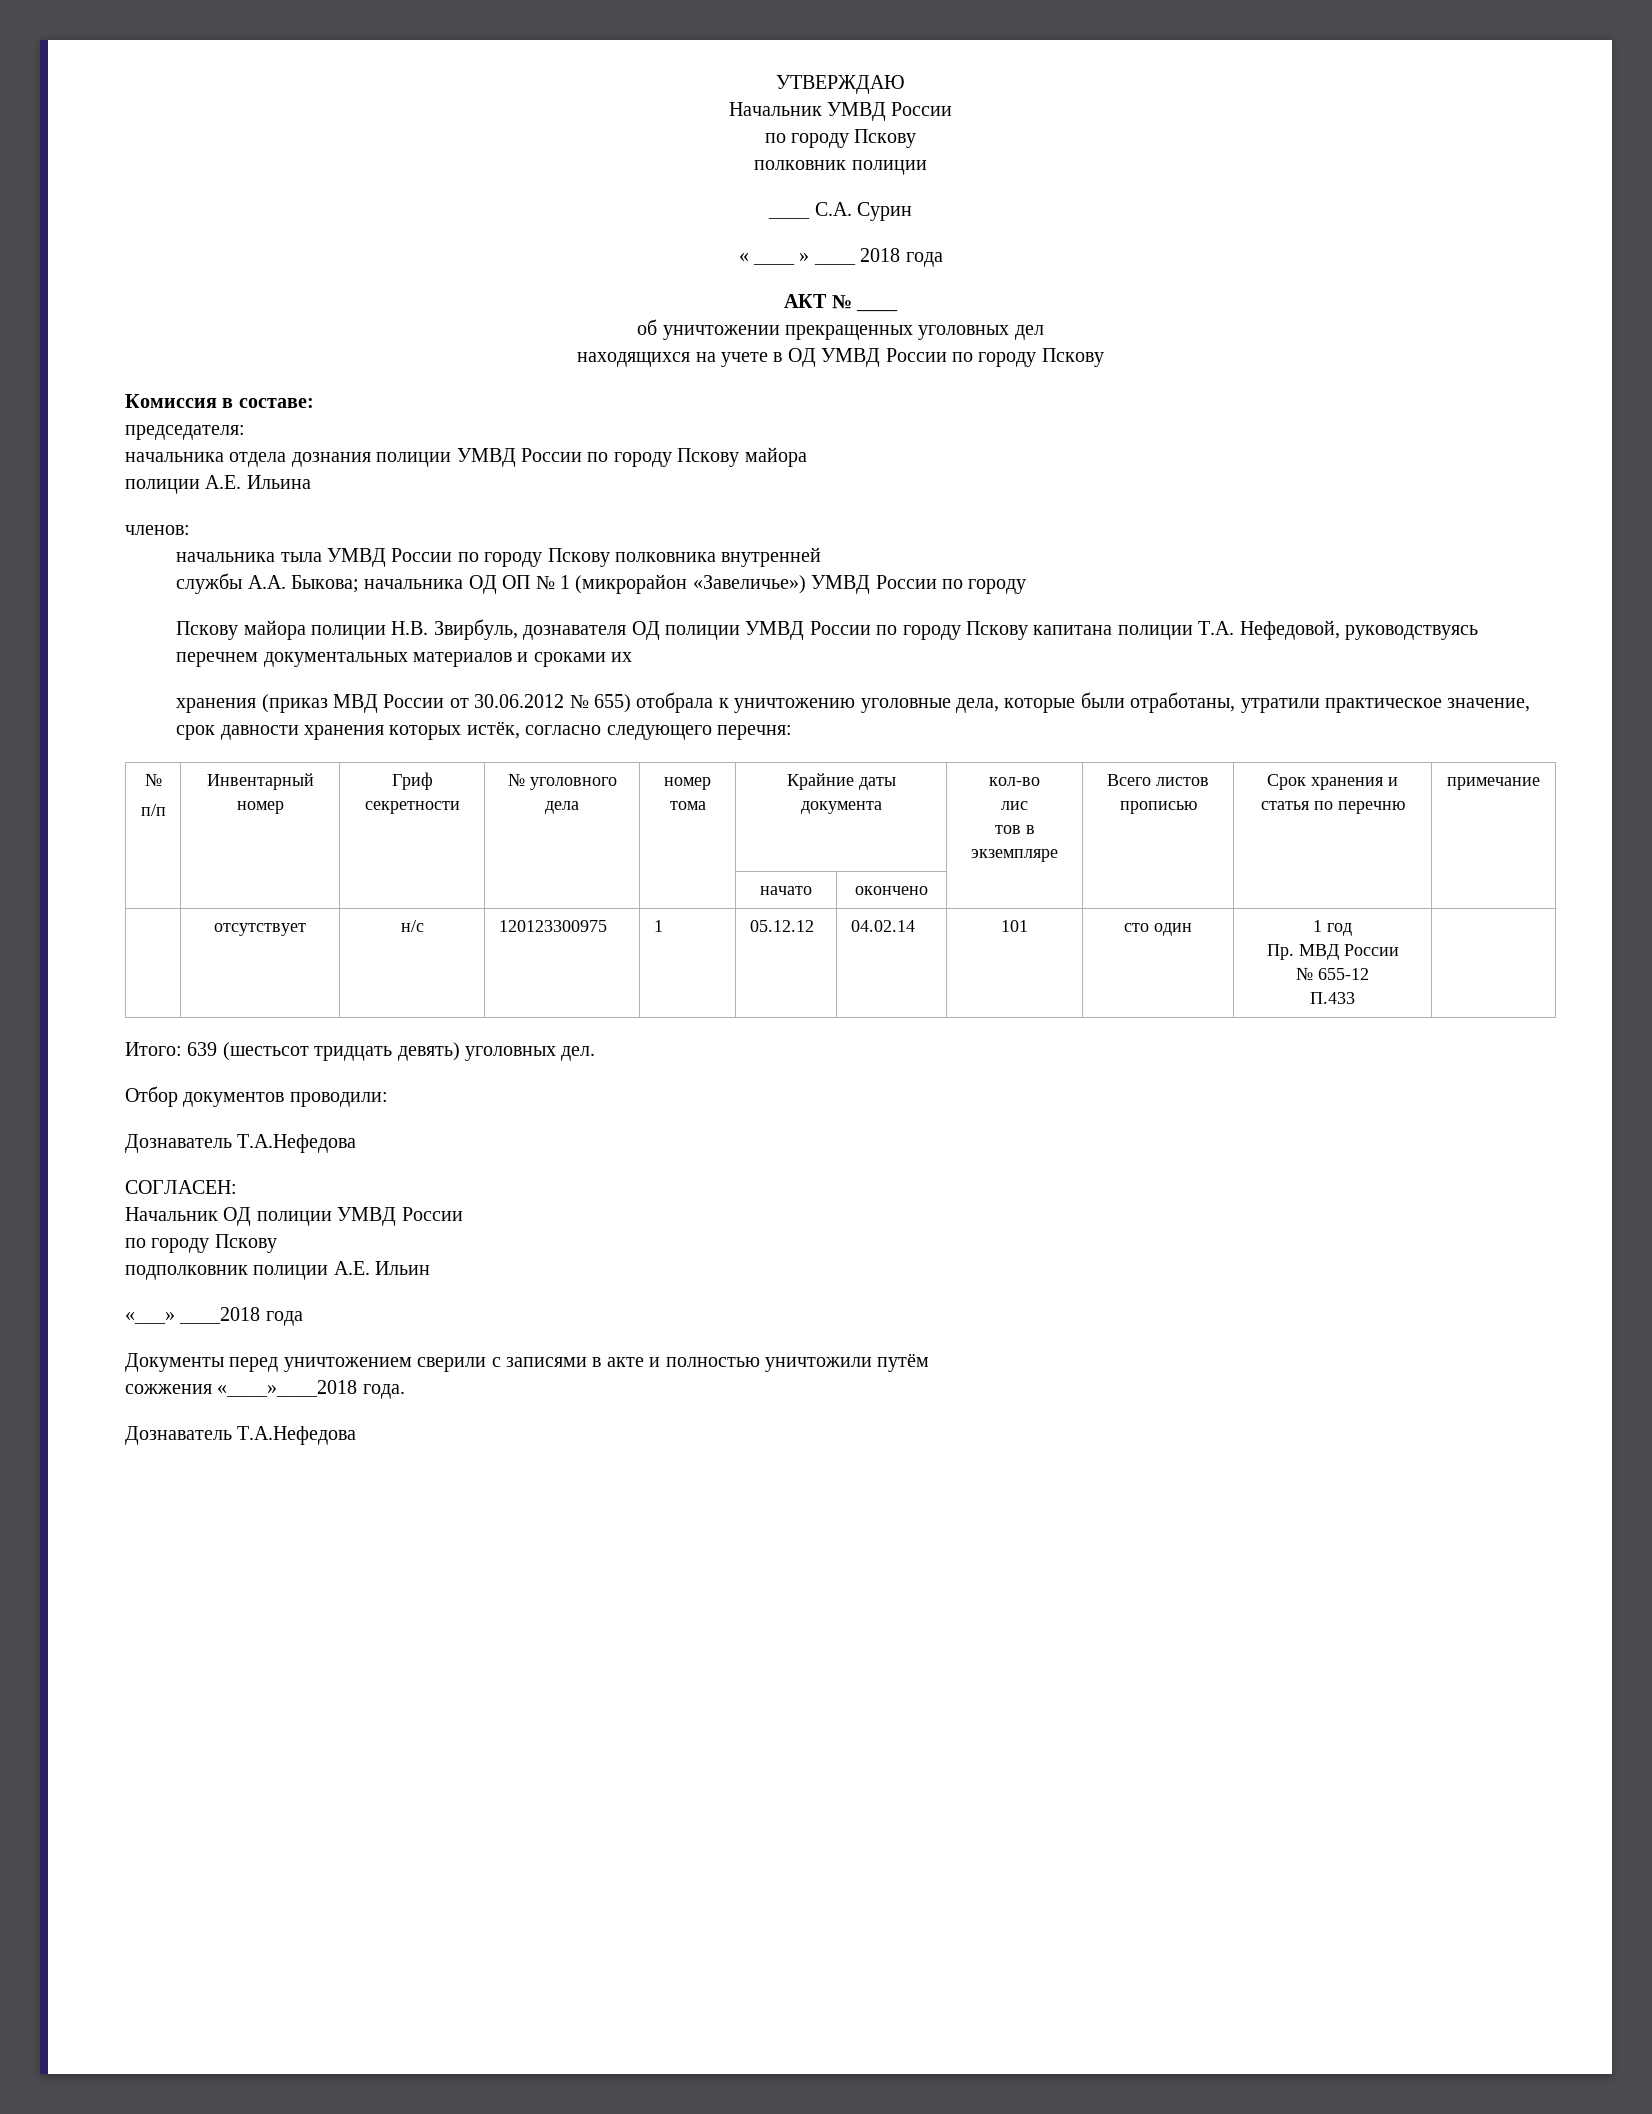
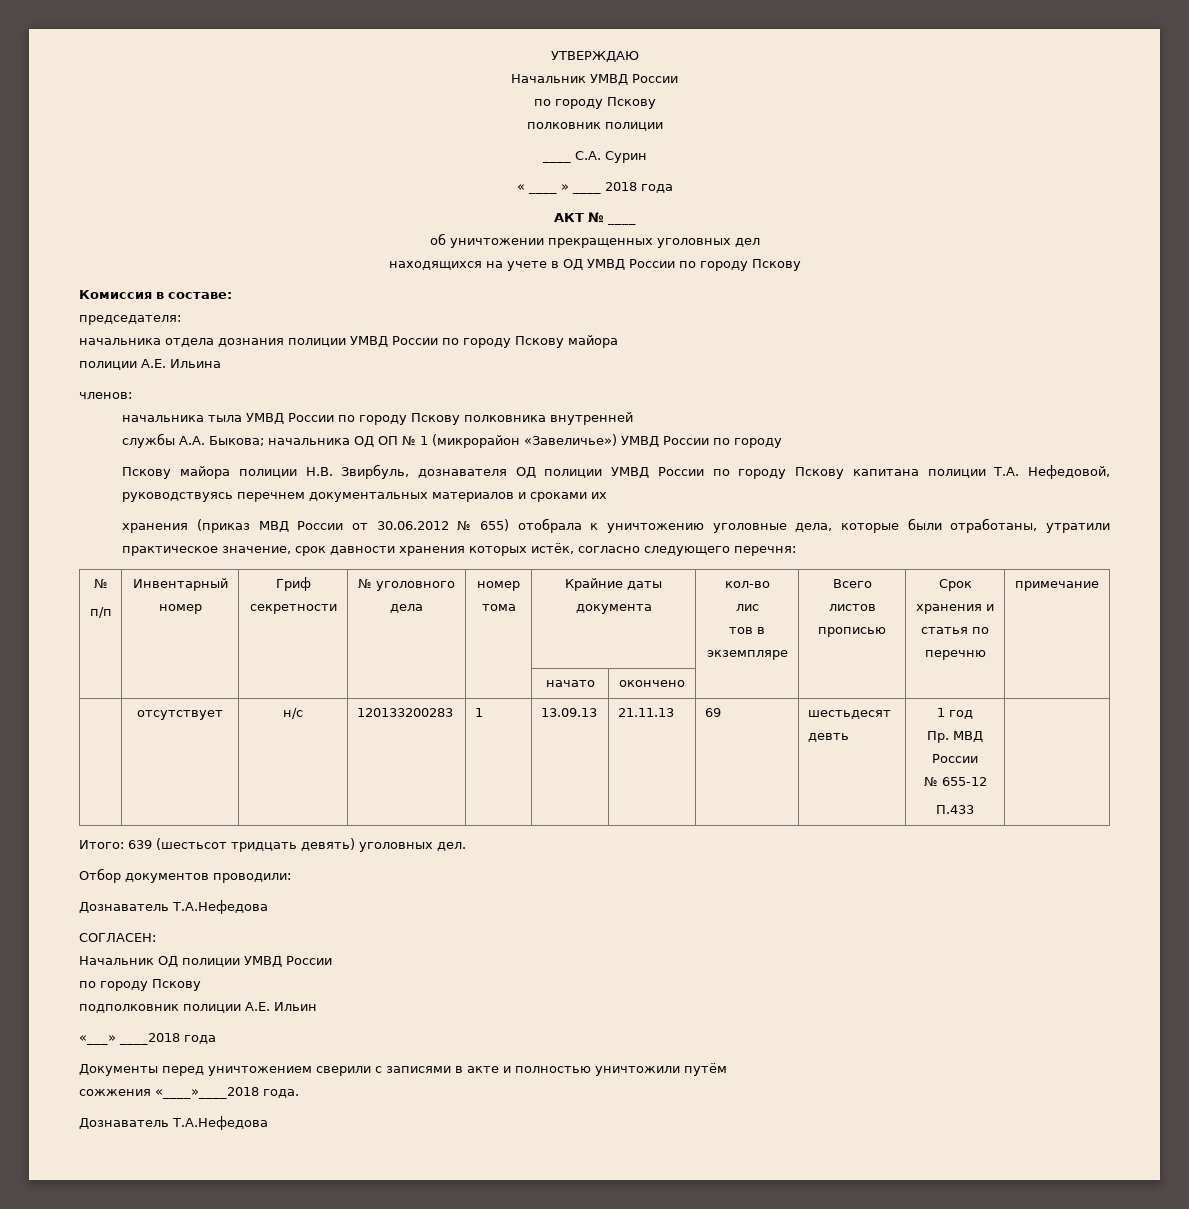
[498,920,607,932] [653,920,663,932] [749,920,814,932] [850,920,915,932] [1001,920,1028,932] [1124,923,1192,936] 120123300975 | 1 | 05.12.12 | 04.02.14 | 101 | сто один -> [356,708,453,717] [474,708,483,717] [540,708,597,717] [617,708,674,717] [704,708,721,717] [807,710,891,719] [807,733,849,742] 120133200283 | 1 | 13.09.13 | 21.11.13 | 69 | шестьдесят девть

